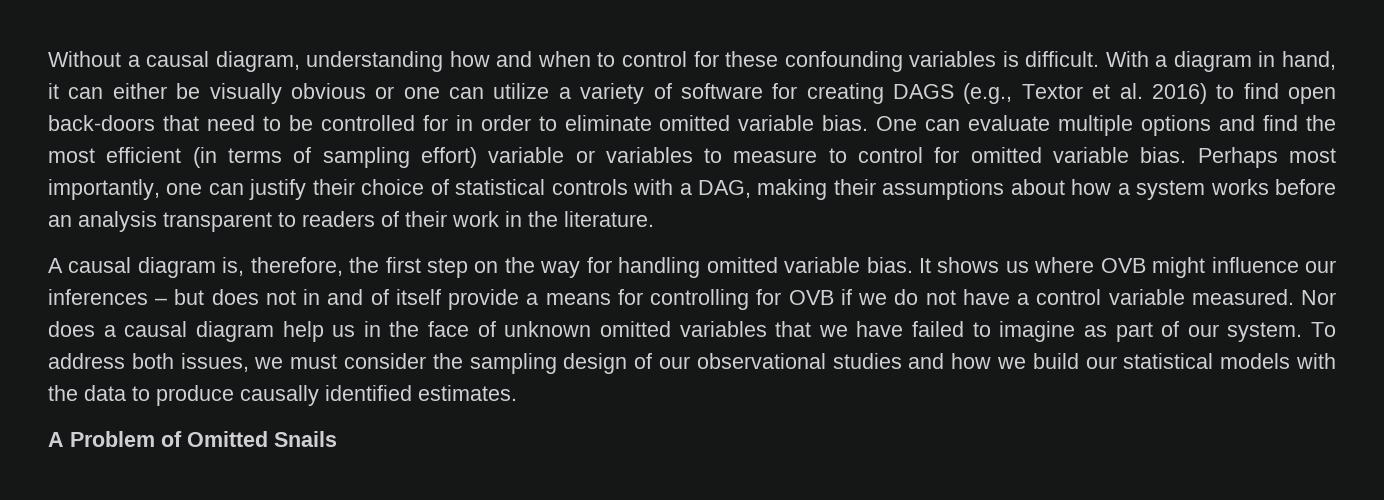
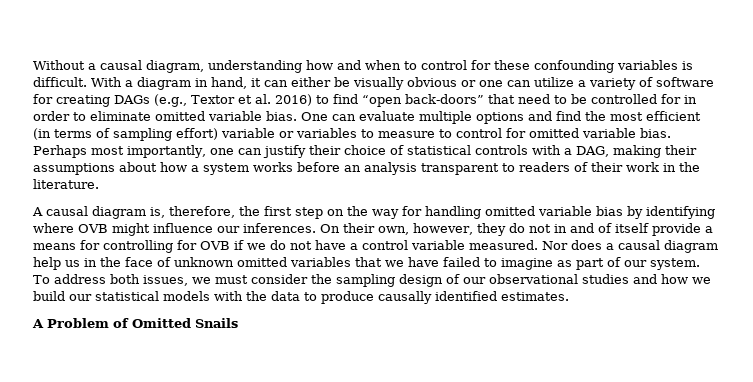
[893,84,954,99] DAGS -> [114,95,150,104] DAGs
[1288,87,1336,104] [48,115,155,131] open back-doors -> [361,94,484,107] “open back-doors”
[866,257,1029,273] bias. It shows us -> [596,206,715,219] bias by identifying
[48,289,259,305] inferences – but does -> [243,223,525,236] inferences. On their own, however, they do

